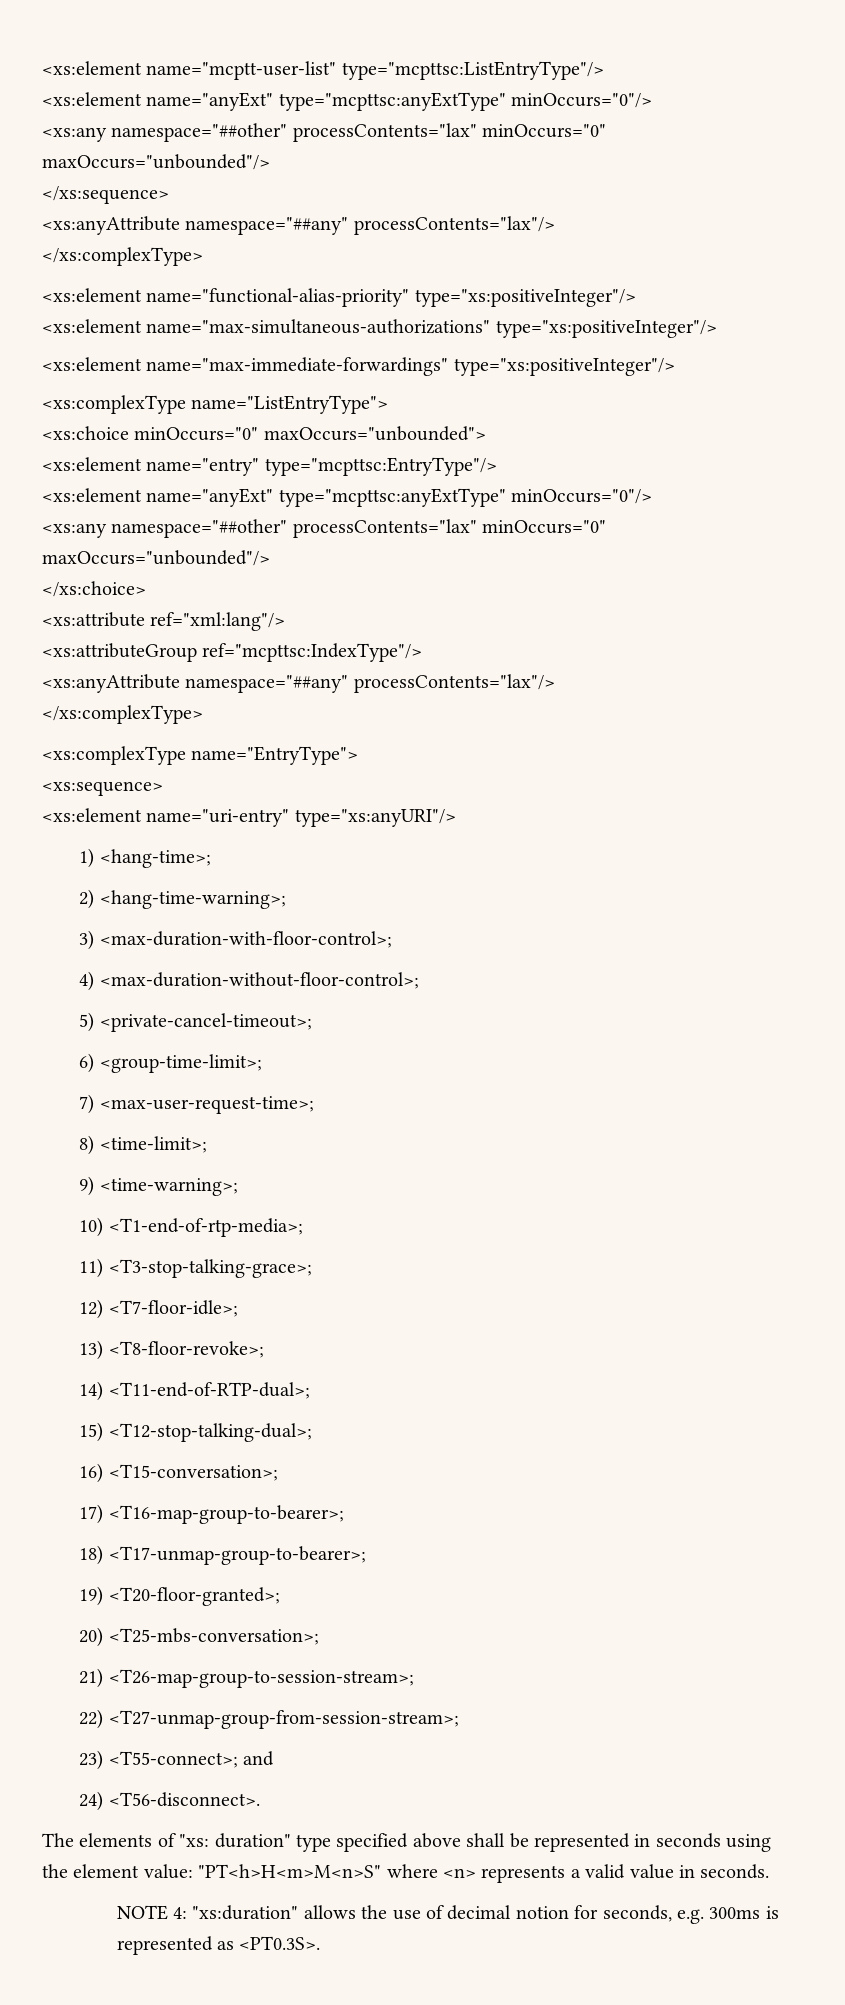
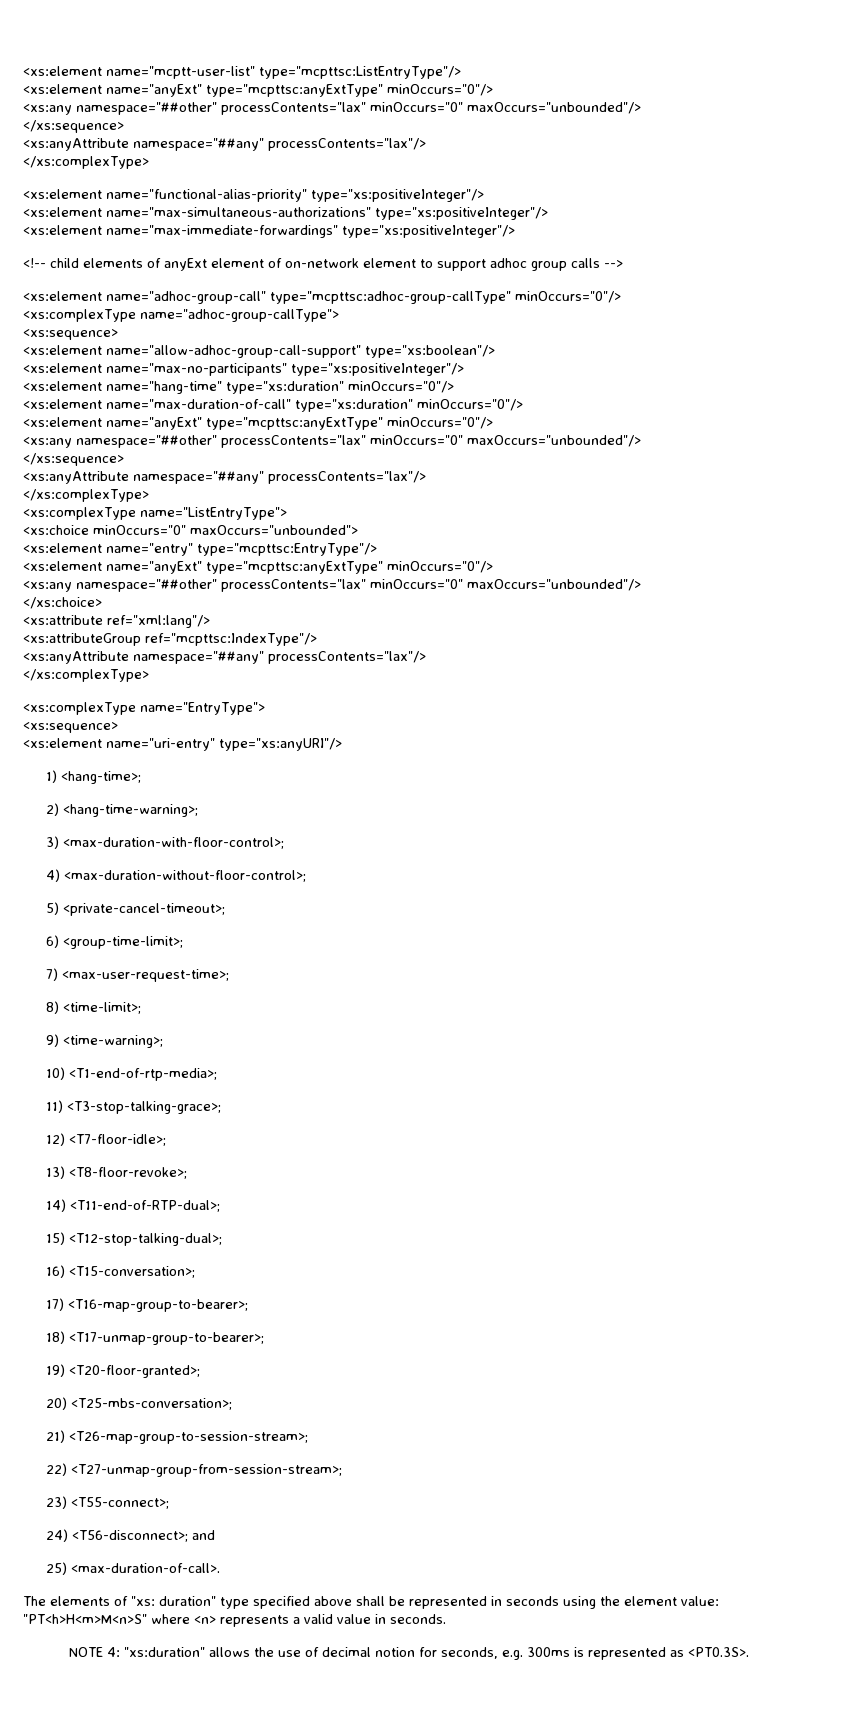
(675, 367) none -> [23,258,623,271] [23,291,621,304] [23,309,339,322] [23,329,118,340] [23,345,495,358] [23,363,464,376] [23,381,454,394] [23,399,523,412] [23,417,493,430] [23,435,641,448] [23,453,124,466] [23,471,426,484] [23,489,149,502] // <!-- child elements of anyExt element of on-network element to support adhoc group calls --> // <xs:element name="adhoc-group-call" type="mcpttsc:adhoc-group-callType" minOccurs="0"/> // <xs:complexType name="adhoc-group-callType"> // <xs:sequence> // <xs:element name="allow-adhoc-group-call-support" type="xs:boolean"/> // <xs:element name="max-no-participants" type="xs:positiveInteger"/> // <xs:element name="hang-time" type="xs:duration" minOccurs="0"/> // <xs:element name="max-duration-of-call" type="xs:duration" minOccurs="0"/> // <xs:element name="anyExt" type="mcpttsc:anyExtType" minOccurs="0"/> // <xs:any namespace="##other" processContents="lax" minOccurs="0" maxOccurs="unbounded"/> // </xs:sequence> // <xs:anyAttribute namespace="##any" processContents="lax"/> // </xs:complexType>
(238, 1759) none -> [45,1529,188,1542] // 24) <T56-disconnect>;
[79,1791,260,1811] 24) <T56-disconnect>. -> [45,1562,220,1575] 25) <max-duration-of-call>.

